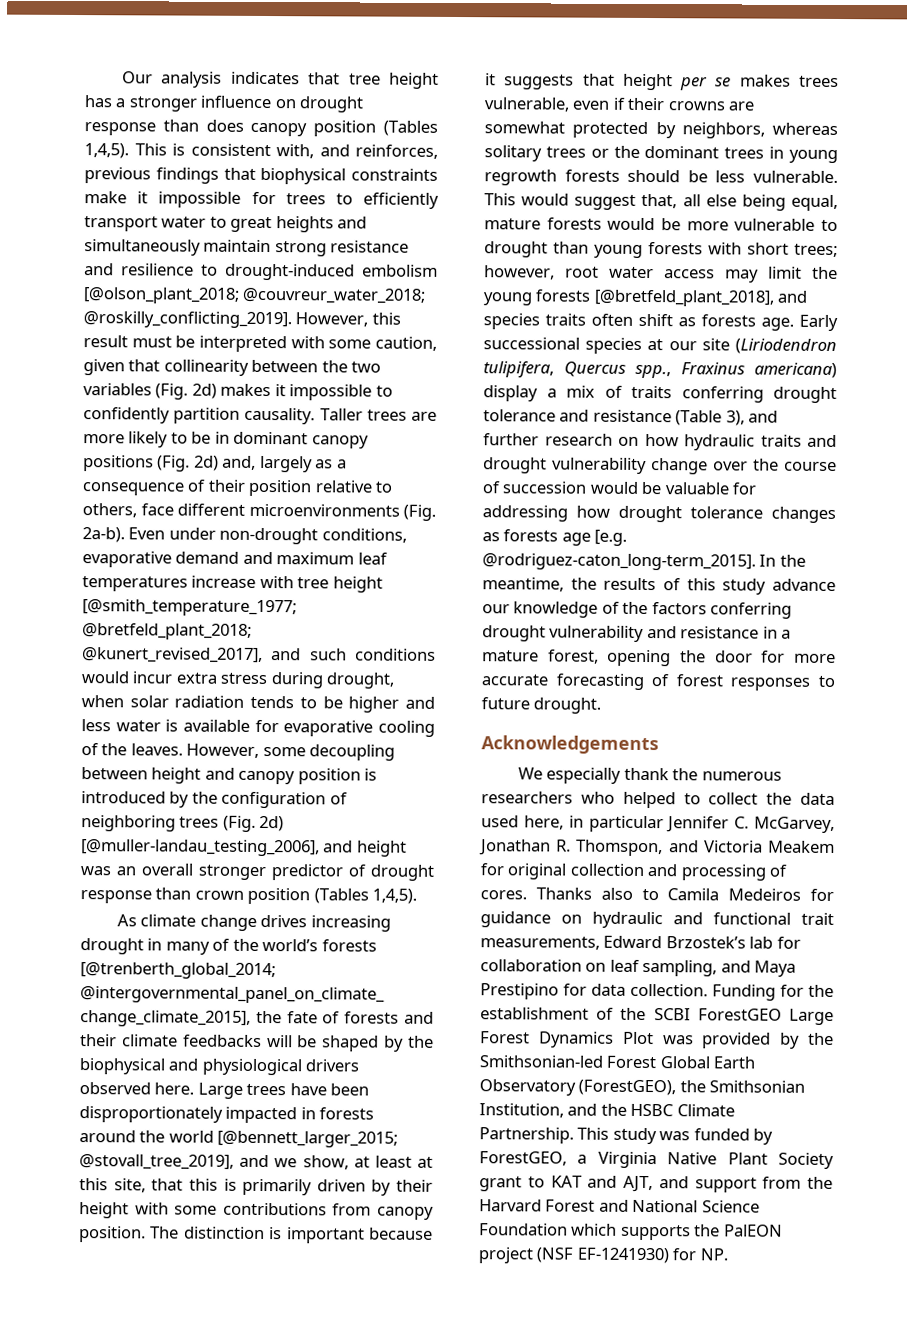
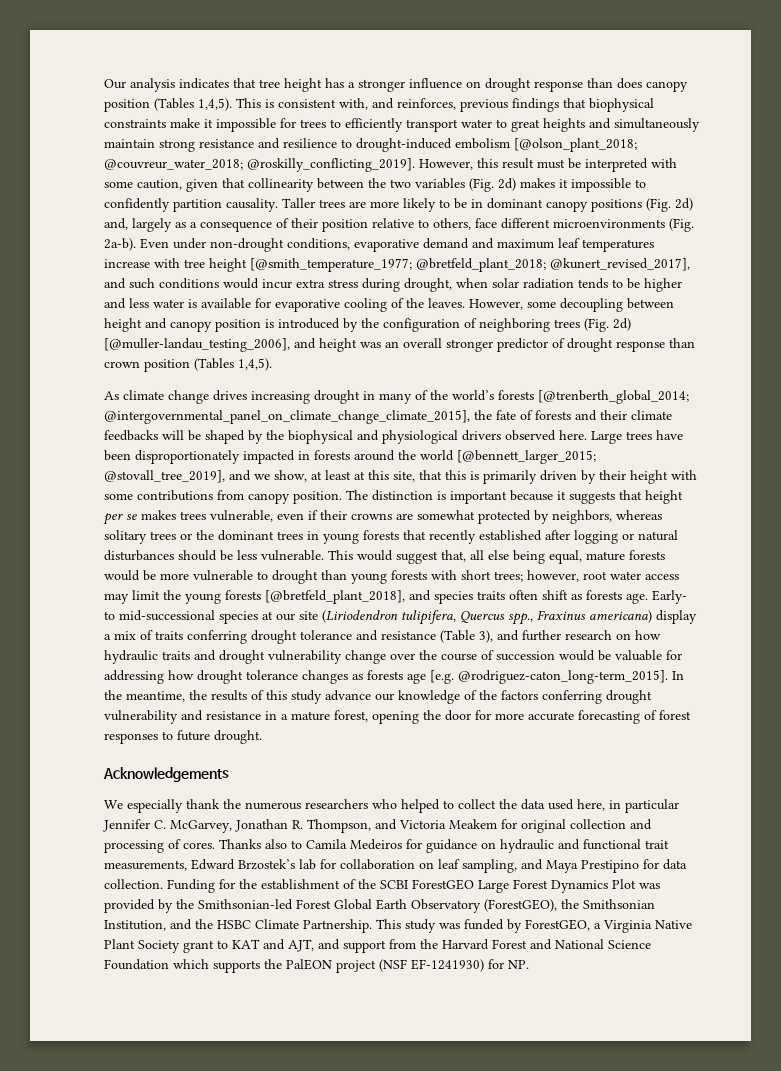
[484,169,620,186] regrowth forests -> [363,530,678,544] [104,550,174,561] forests that recently established after logging or natural disturbances
[799,314,838,332] [483,337,580,350] Early successional -> [652,590,687,604] [104,610,215,621] Early- to mid-successional
[576,839,664,857] Thomspon, -> [307,819,371,833] Thompson,

